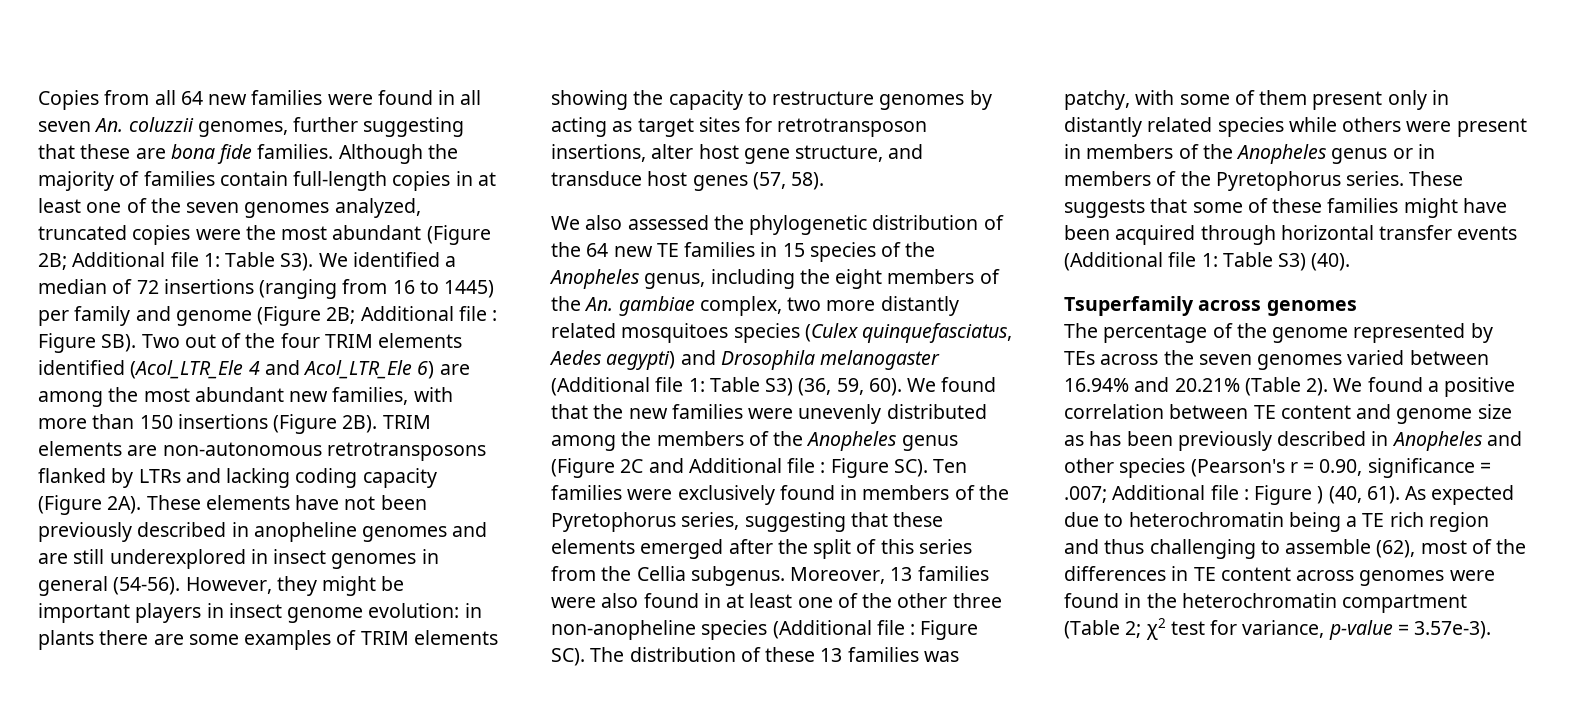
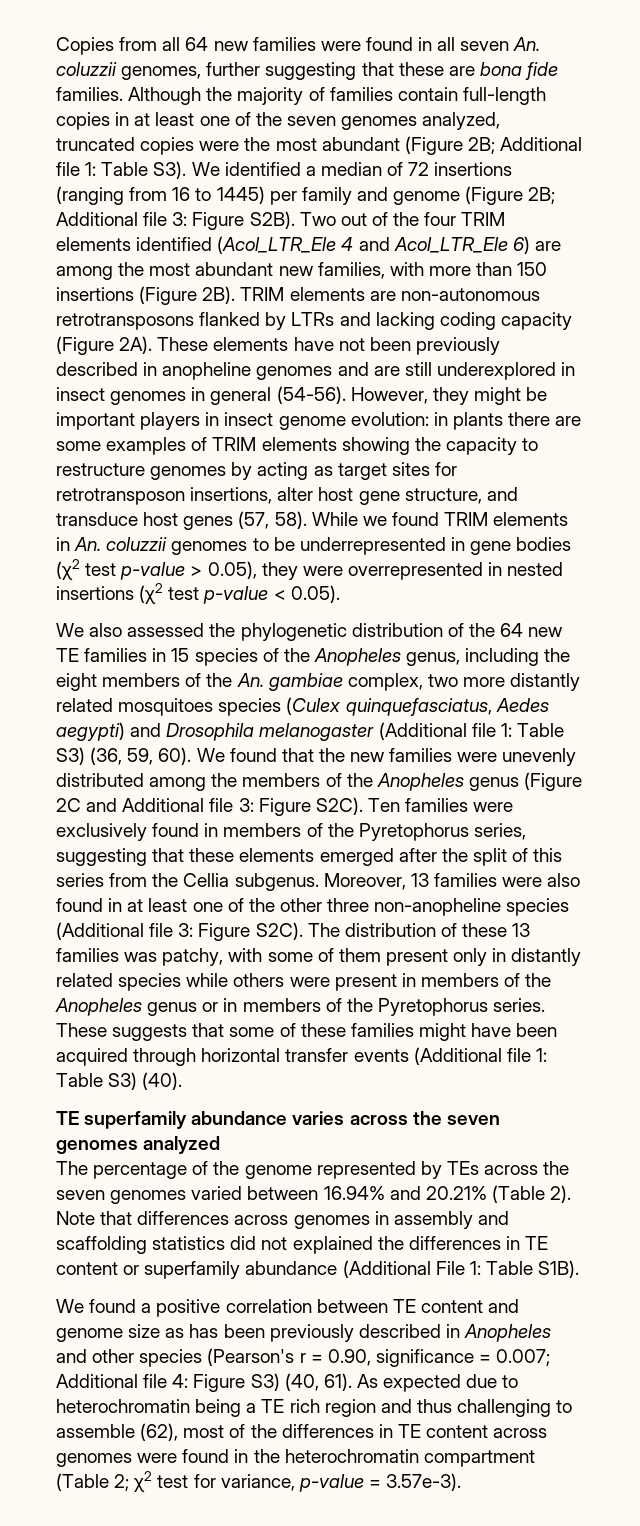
[492,310,498,321] [38,333,137,353] : Figure SB). -> [172,211,295,230] 3: Figure S2B).
(825, 181) none -> [311,512,569,526] [56,537,572,555] [56,559,564,580] [56,583,340,604] While we found TRIM elements in An. coluzzii genomes to be underrepresented in gene bodies (χ2 test p-value > 0.05), they were overrepresented in nested insertions (χ2 test p-value < 0.05).
[820,458,928,478] : Figure SC). -> [238,797,363,816] 3: Figure S2C).
[910,620,979,640] [551,648,585,666] : Figure SC). -> [178,922,303,941] 3: Figure S2C).
[1064,296,1357,316] Tsuperfamily across genomes -> [56,1111,500,1129] [56,1136,221,1154] TE superfamily abundance varies across the seven genomes analyzed
(1329, 387) none -> [56,1211,509,1229] [56,1236,549,1254] [56,1260,580,1279] Note that differences across genomes in assembly and scaffolding statistics did not explained the differences in TE content or superfamily abundance (Additional File 1: Table S1B). //
[1064,485,1324,505] .007; Additional file : Figure ) -> [496,1349,551,1366] [56,1373,280,1392] 0.007; Additional file 4: Figure S3)

